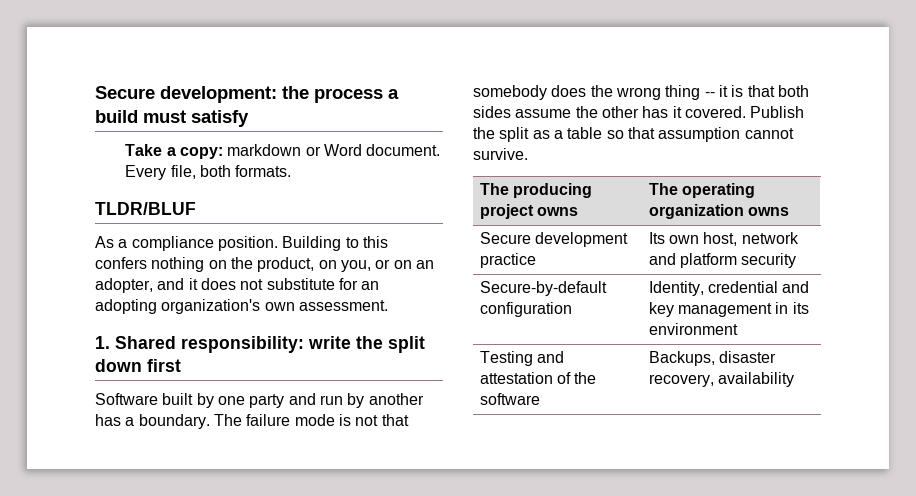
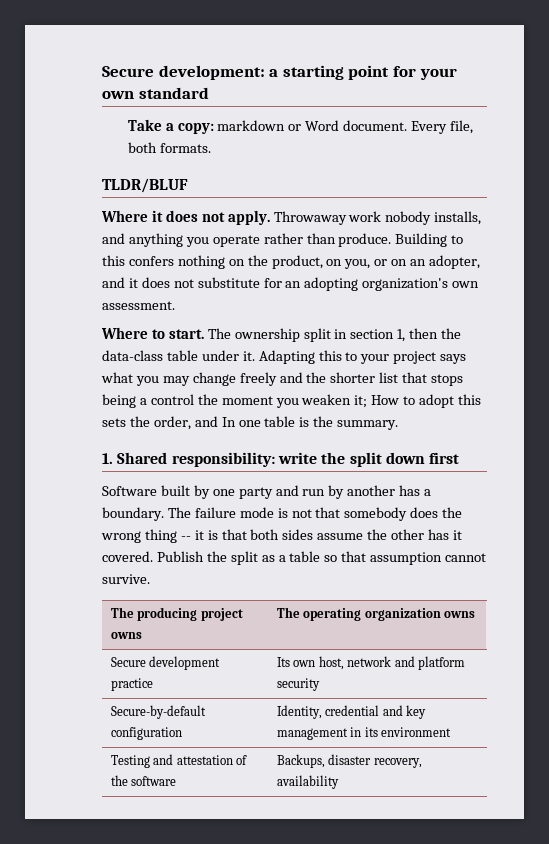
[282,86,399,103] [95,110,249,127] the process a build must satisfy -> [269,65,457,80] [102,87,209,99] a starting point for your own standard
[95,236,278,251] As a compliance position. -> [101,210,482,225] [102,233,392,247] Where it does not apply. Throwaway work nobody installs, and anything you operate rather than produce.
(388, 305) none -> [101,327,462,342] [102,350,467,364] [101,372,464,386] [102,394,482,408] [102,416,399,430] // Where to start. The ownership split in section 1, then the data-class table under it. Adapting this to your project says what you may change freely and the shorter list that stops being a control the moment you weaken it; How to adopt this sets the order, and In one table is the summary.

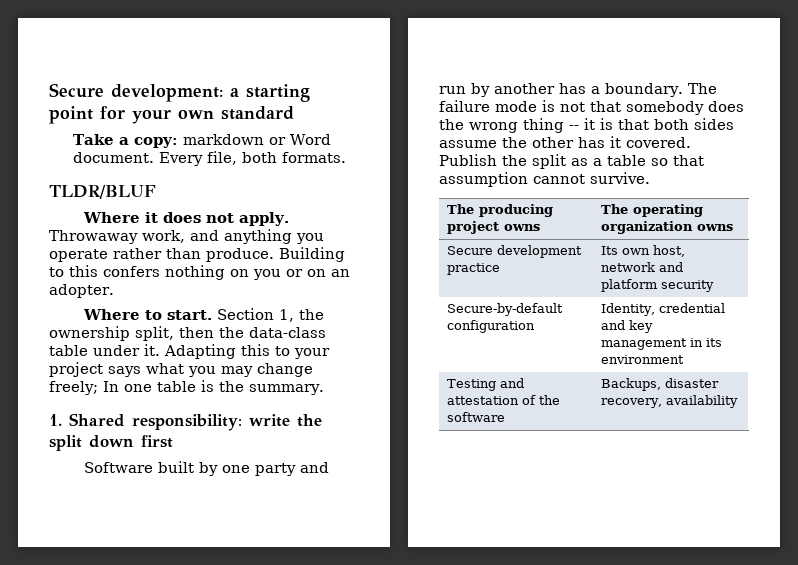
[348,211,482,225] work nobody installs, -> [142,230,185,243] work,
[247,255,481,269] [102,277,480,291] [102,301,175,310] [101,327,406,342] the product, on you, or on an adopter, and it does not substitute for an adopting organization's own assessment. // Where to start. The ownership split in section 1, -> [253,269,350,280] [49,284,114,298] [82,308,324,322] [49,326,174,341] you or on an adopter. // Where to start. Section 1, the ownership split,
[239,372,464,386] [102,394,482,408] [102,416,218,430] freely and the shorter list that stops being a control the moment you weaken it; How to adopt this sets the order, and -> [49,381,98,395] freely;

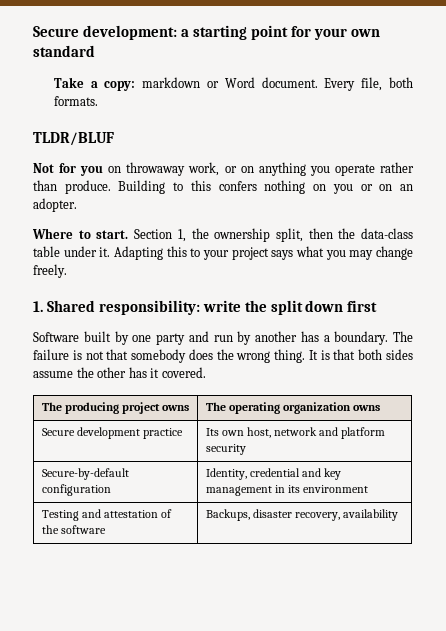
[82,212,289,226] [49,230,219,244] Where it does not apply. Throwaway work, and -> [33,162,254,176] Not for you on throwaway work, or on
[49,380,324,395] freely; In one table is the summary. -> [33,264,67,278] freely.
[495,101,537,112] mode -> (69, 354) none
[523,118,595,133] thing -- it -> [274,349,318,363] thing. It
[439,154,704,169] [439,172,650,187] Publish the split as a table so that assumption cannot survive. -> (206, 372) none

